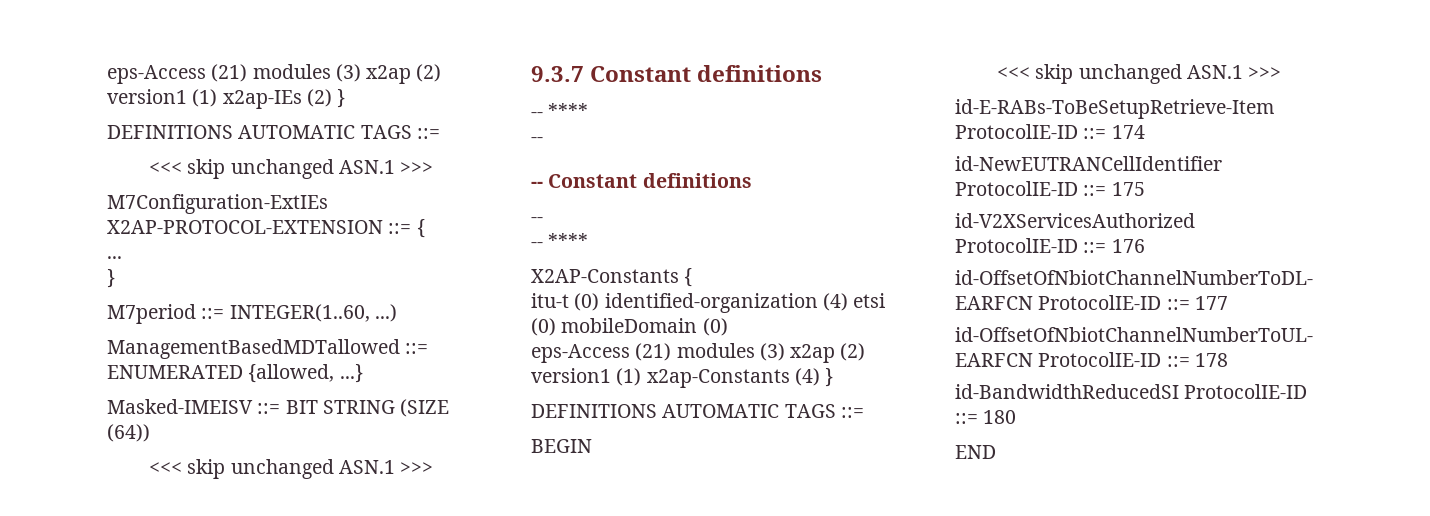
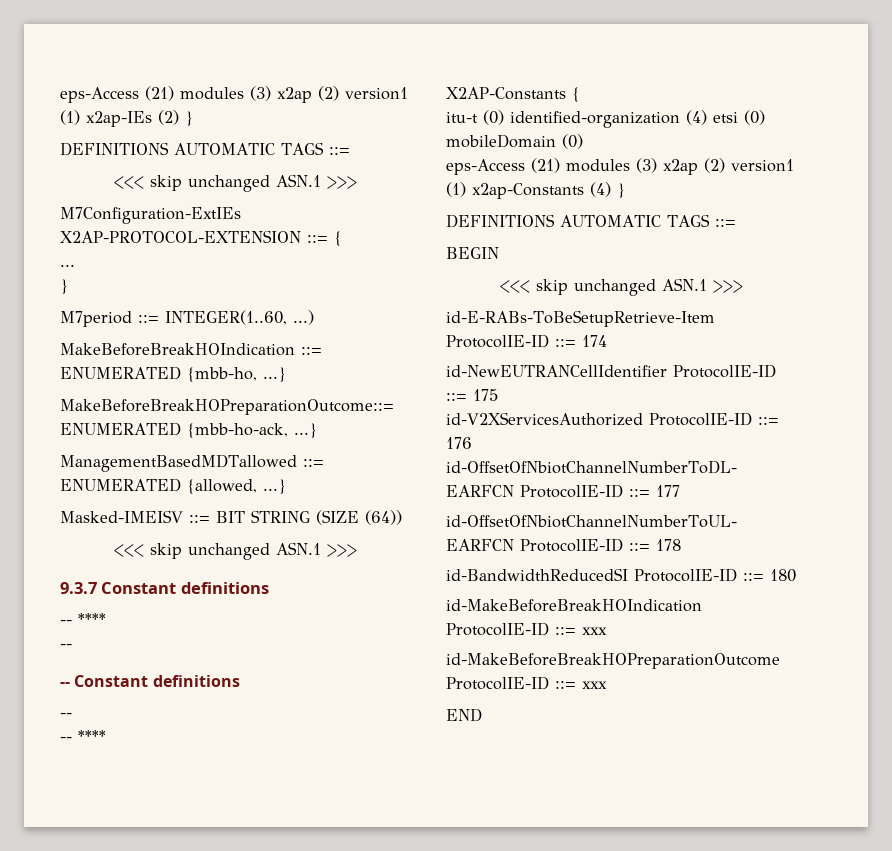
(397, 313) none -> [60,343,322,356] [60,366,286,382] [60,399,394,415] [60,422,317,438] // MakeBeforeBreakHOIndication ::= ENUMERATED {mbb-ho, ...} // MakeBeforeBreakHOPreparationOutcome::= ENUMERATED {mbb-ho-ack, ...}
(1017, 417) none -> [446,599,702,612] [446,622,607,636] [446,653,780,669] [446,676,607,690] // id-MakeBeforeBreakHOIndication ProtocolIE-ID ::= xxx // id-MakeBeforeBreakHOPreparationOutcome ProtocolIE-ID ::= xxx

